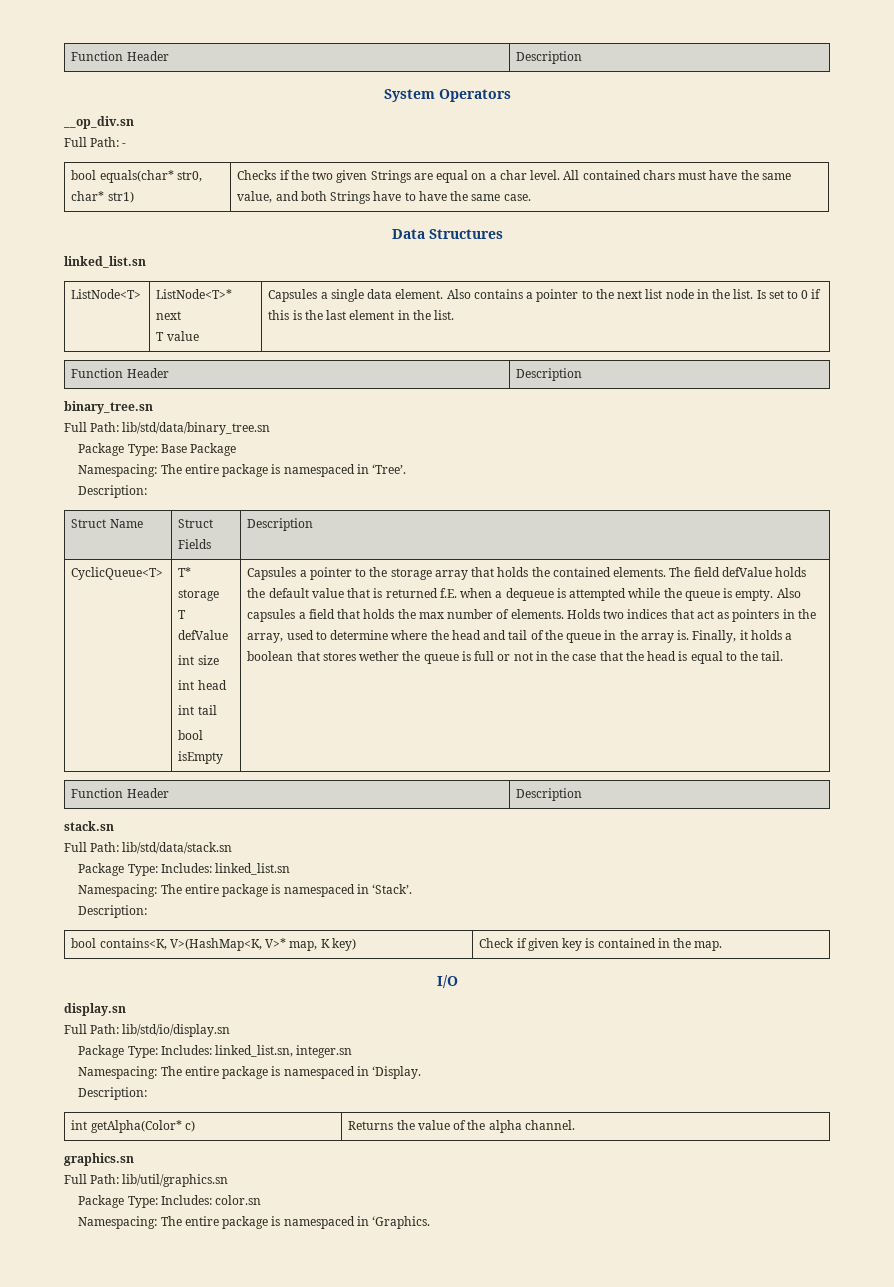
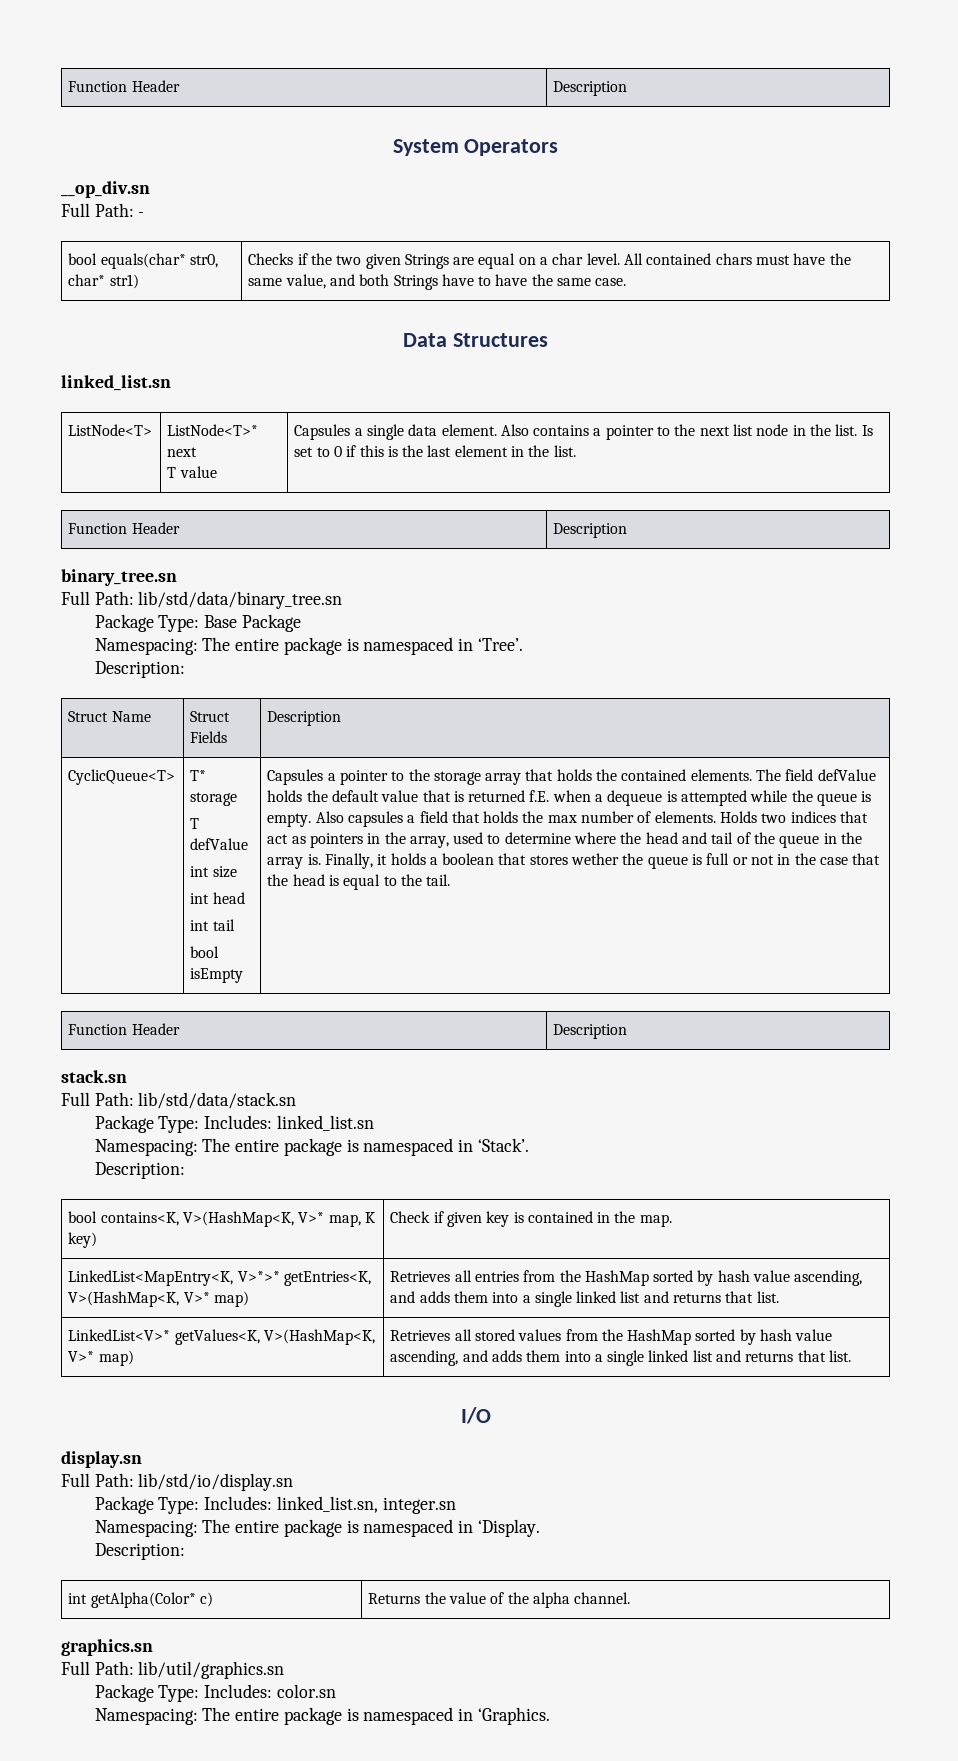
(723, 946) none -> [68,1270,371,1286] [68,1291,249,1307] [390,1270,863,1286] [390,1291,779,1307] [68,1329,375,1345] [68,1350,134,1366] [390,1329,833,1345] [390,1350,852,1366] // LinkedList<MapEntry<K, V>*>* getEntries<K, V>(HashMap<K, V>* map) | Retrieves all entries from the HashMap sorted by hash value ascending, and adds them into a single linked list and returns that list. // LinkedList<V>* getValues<K, V>(HashMap<K, V>* map) | Retrieves all stored values from the HashMap sorted by hash value ascending, and adds them into a single linked list and returns that list.

